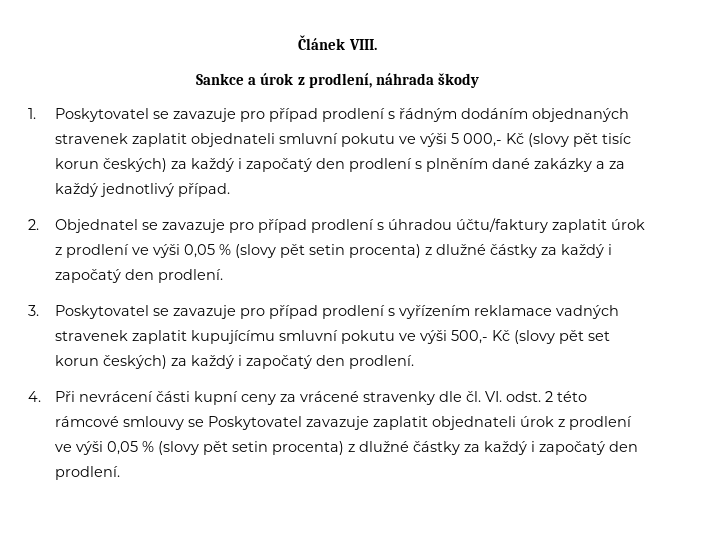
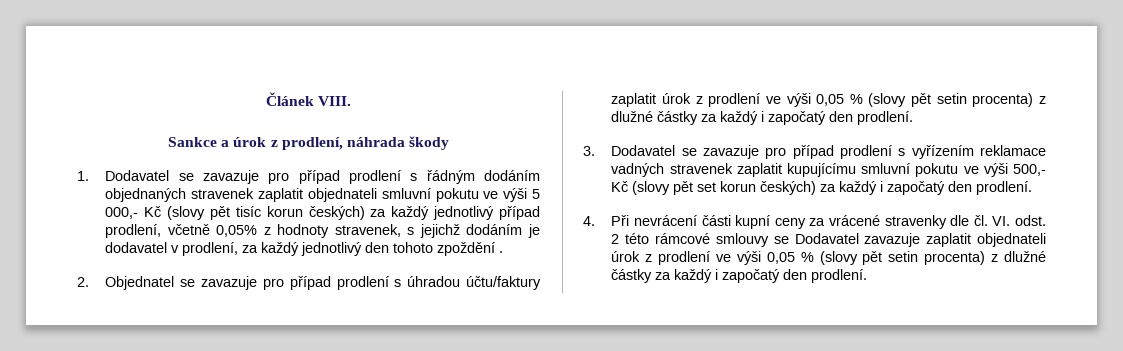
[55,108,150,122] Poskytovatel -> [105,170,170,181] Dodavatel
[238,158,626,172] [55,183,231,197] i započatý den prodlení s plněním dané zakázky a za každý jednotlivý případ. -> [433,206,540,220] [105,224,540,238] [105,242,504,256] jednotlivý případ prodlení, včetně 0,05% z hodnoty stravenek, s jejichž dodáním je dodavatel v prodlení, za každý jednotlivý den tohoto zpoždění .
[55,305,150,319] Poskytovatel -> [611,145,676,156] Dodavatel
[208,416,303,430] Poskytovatel -> [794,233,859,244] Dodavatel

